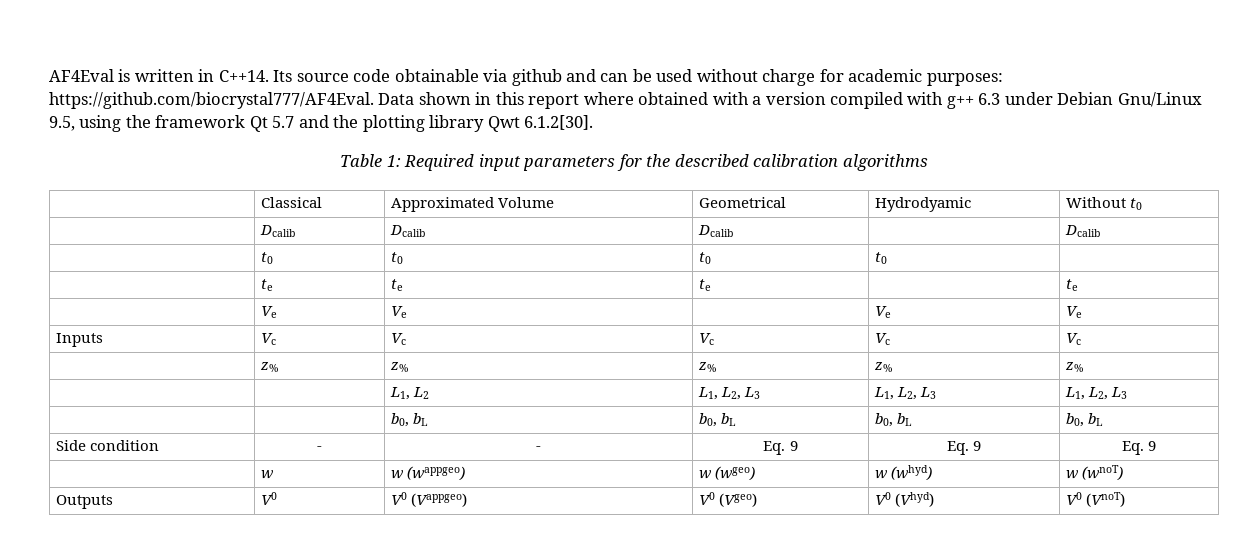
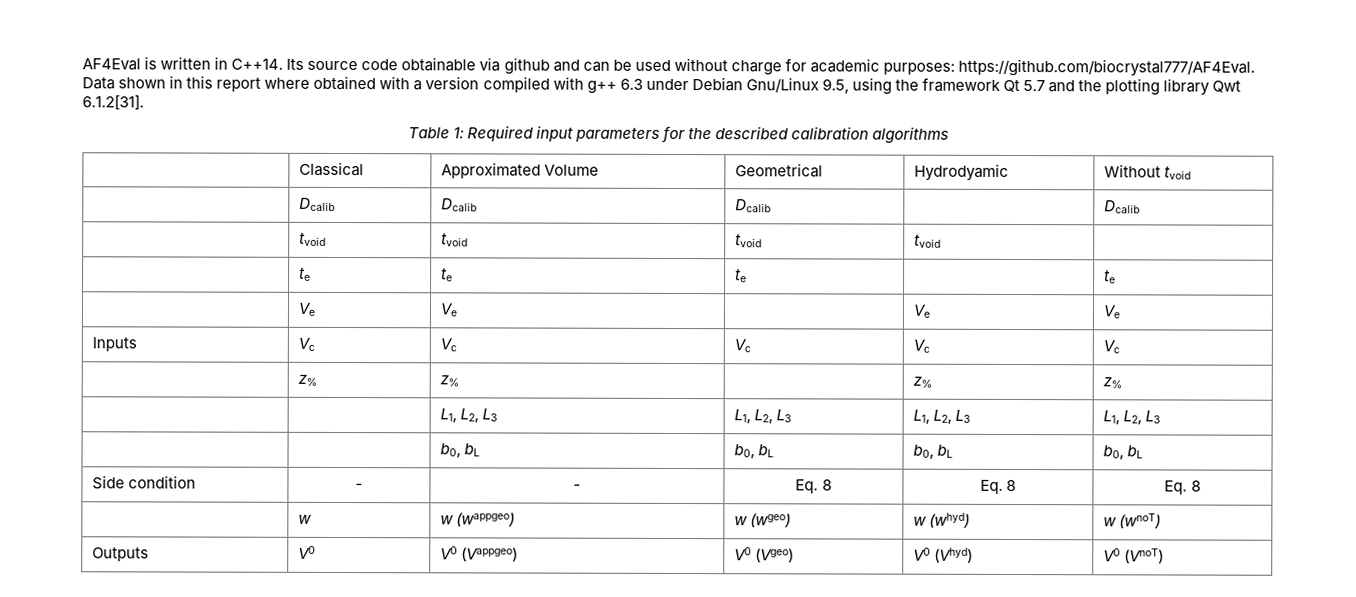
[524,115,594,130] 6.1.2[30]. -> [82,95,144,110] 6.1.2[31].
[1130,198,1143,210] t0 -> [1164,166,1192,180] tvoid
[261,252,274,264] [391,252,404,264] [699,252,712,264] [875,252,888,264] t0 | t0 | t0 | t0 -> [299,232,327,246] [441,233,469,247] [735,234,763,248] [914,234,942,248] tvoid | tvoid | tvoid | tvoid
[698,362,717,372] z% -> (460, 381) none
[413,387,430,399] L2 -> [460,408,498,423] L2, L3
[789,441,798,451] [946,441,982,455] [1121,441,1157,455] 9 | Eq. 9 | Eq. 9 -> [821,479,832,491] [979,479,1017,494] [1164,480,1201,495] 8 | Eq. 8 | Eq. 8

